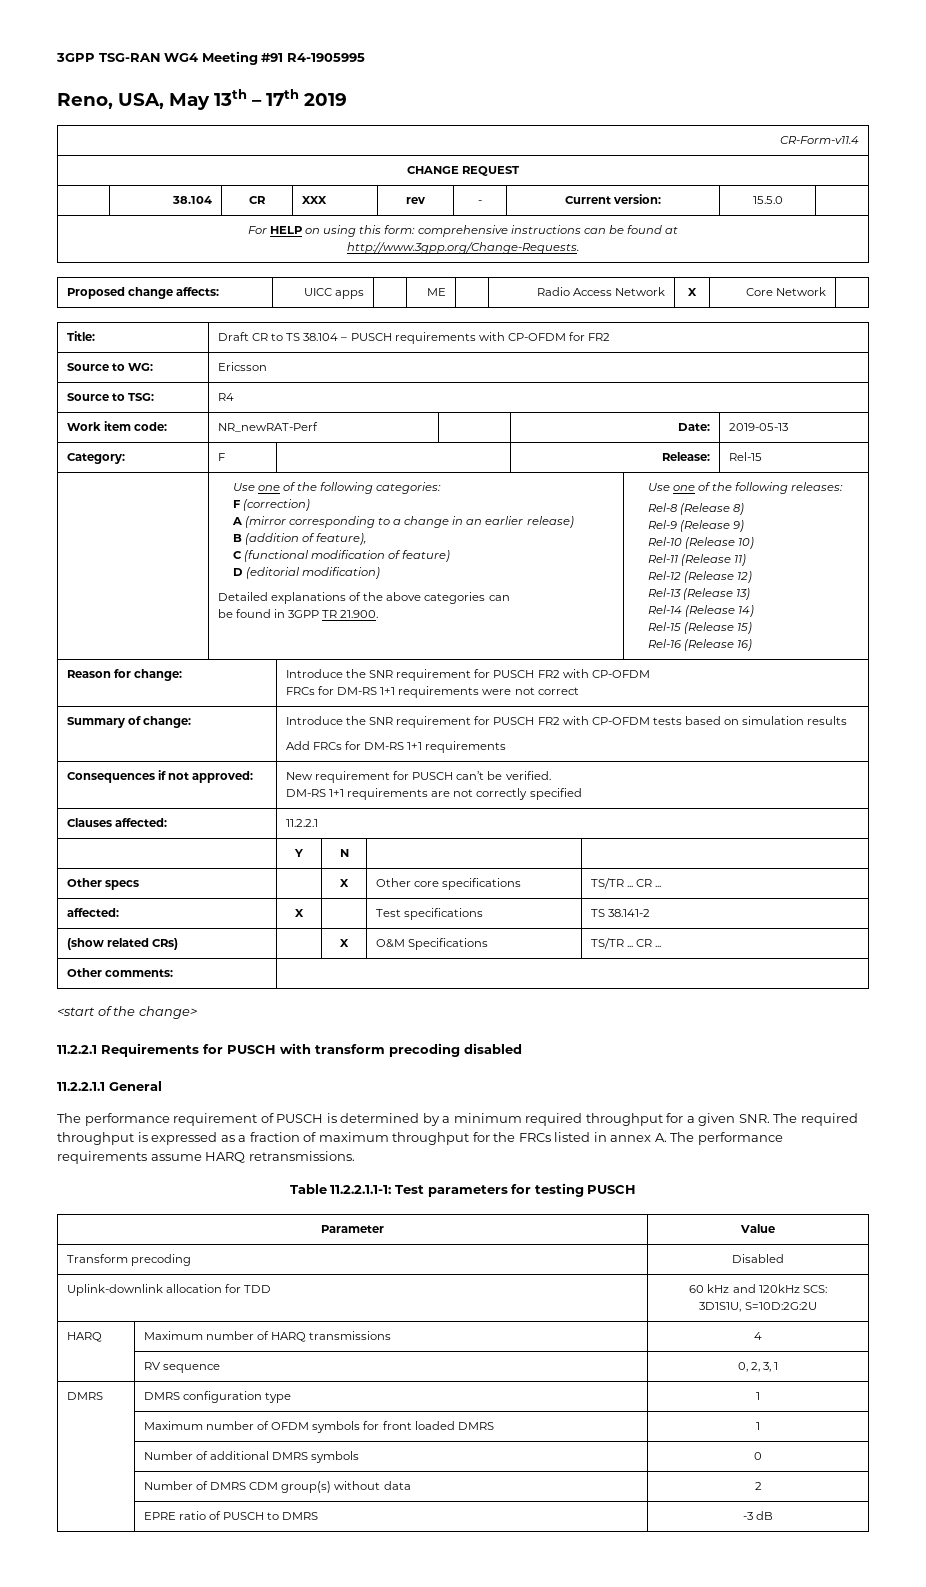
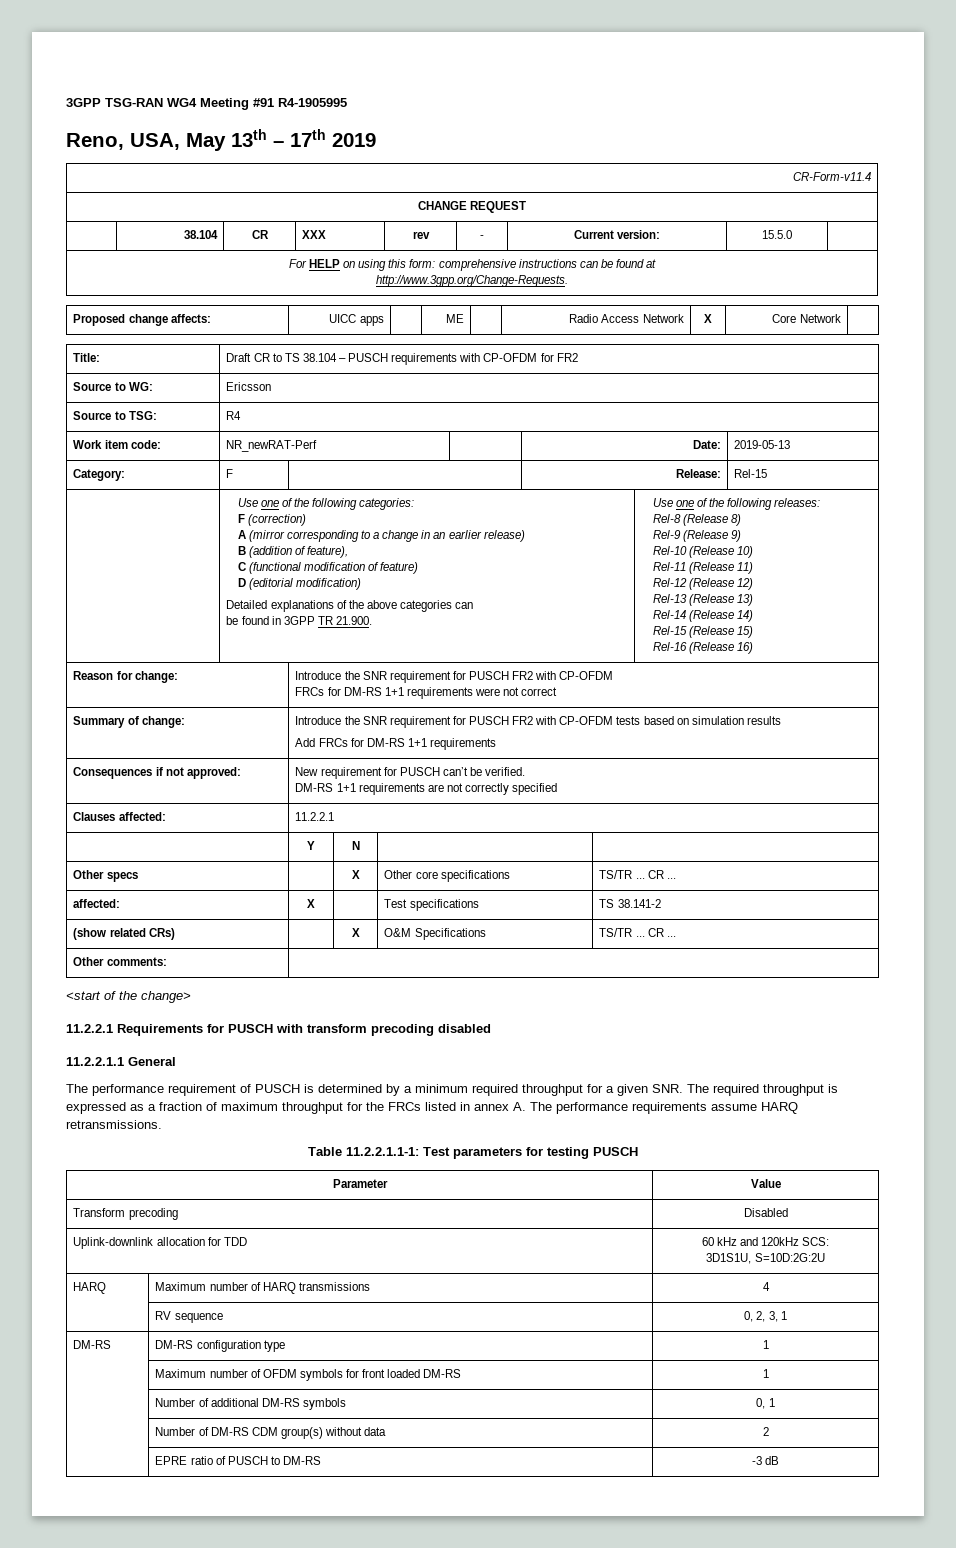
[66,1392,103,1400] [143,1392,180,1400] DMRS | DMRS -> [73,1340,112,1349] [155,1340,194,1349] DM-RS | DM-RS
[457,1422,494,1430] DMRS -> [423,1369,462,1378] DM-RS
[272,1452,309,1460] DMRS -> [261,1398,300,1407] DM-RS
[754,1452,762,1460] [143,1481,247,1490] 0 // | Number of DMRS -> [756,1398,775,1409] [155,1427,249,1436] 0, 1 // | Number of DM-RS
[282,1512,319,1520] DMRS -> [283,1456,322,1465] DM-RS

